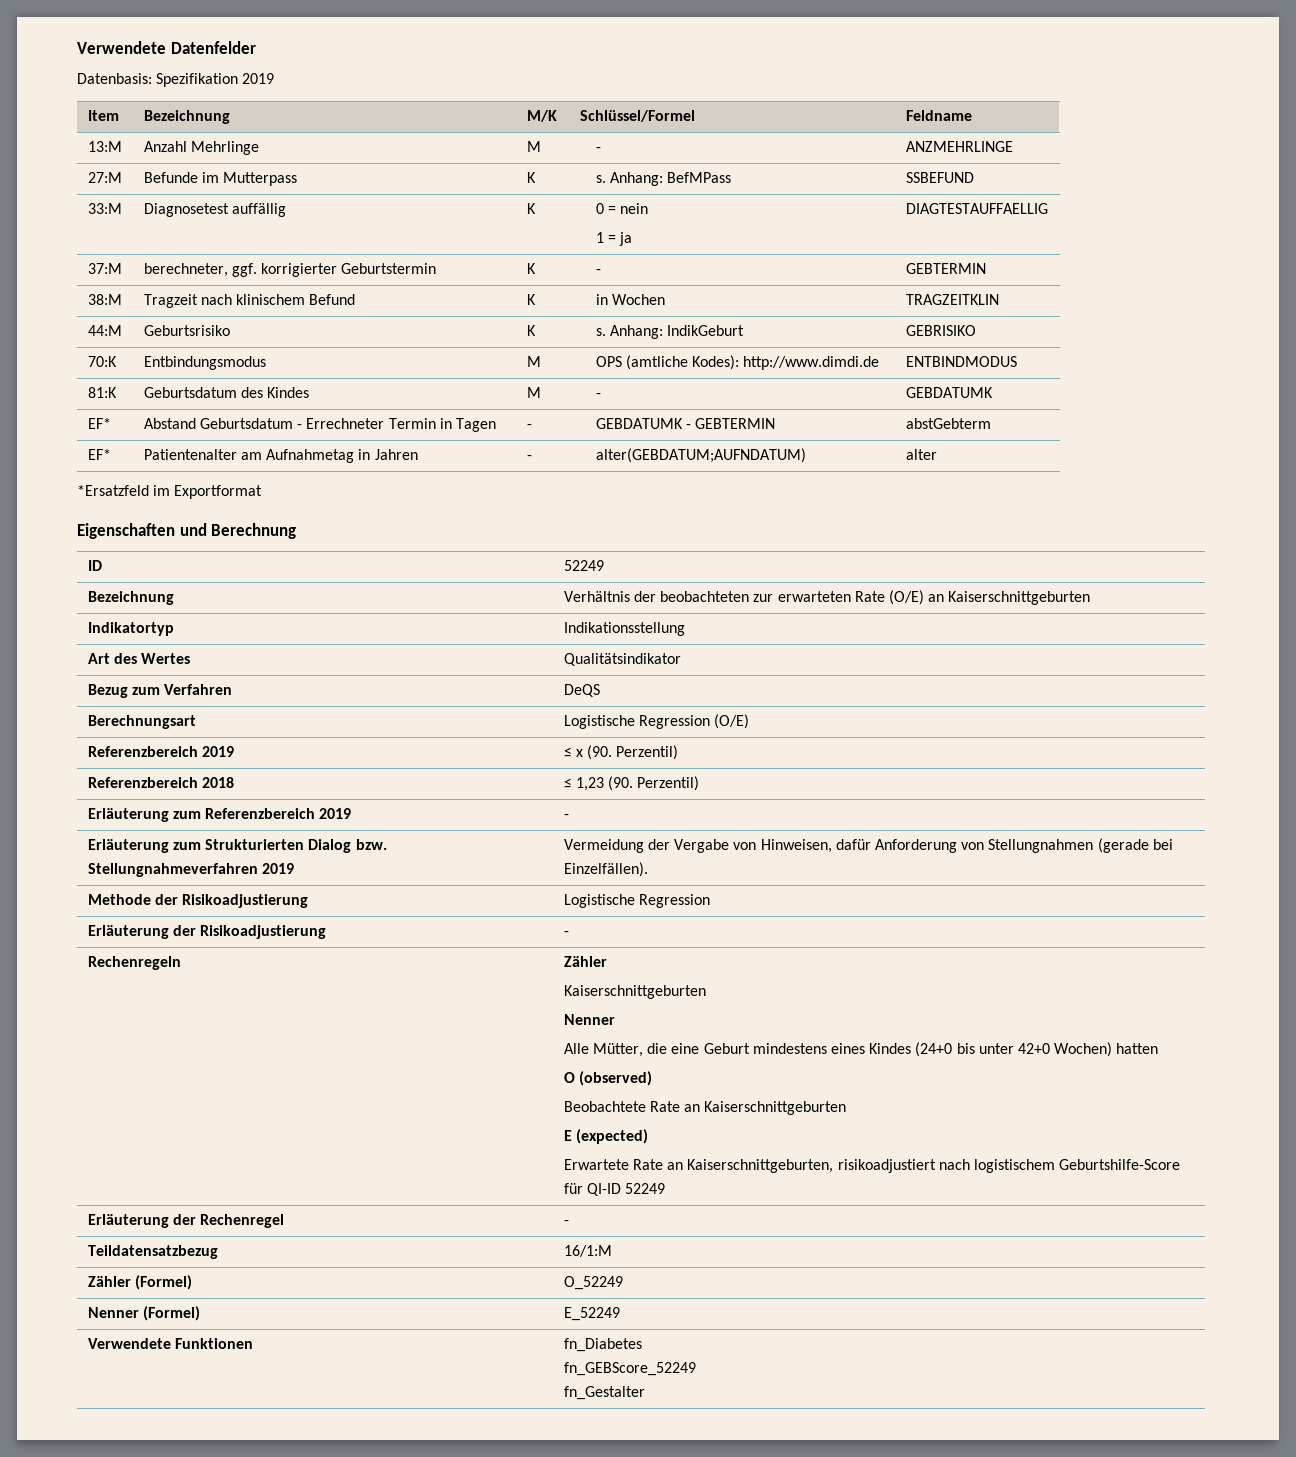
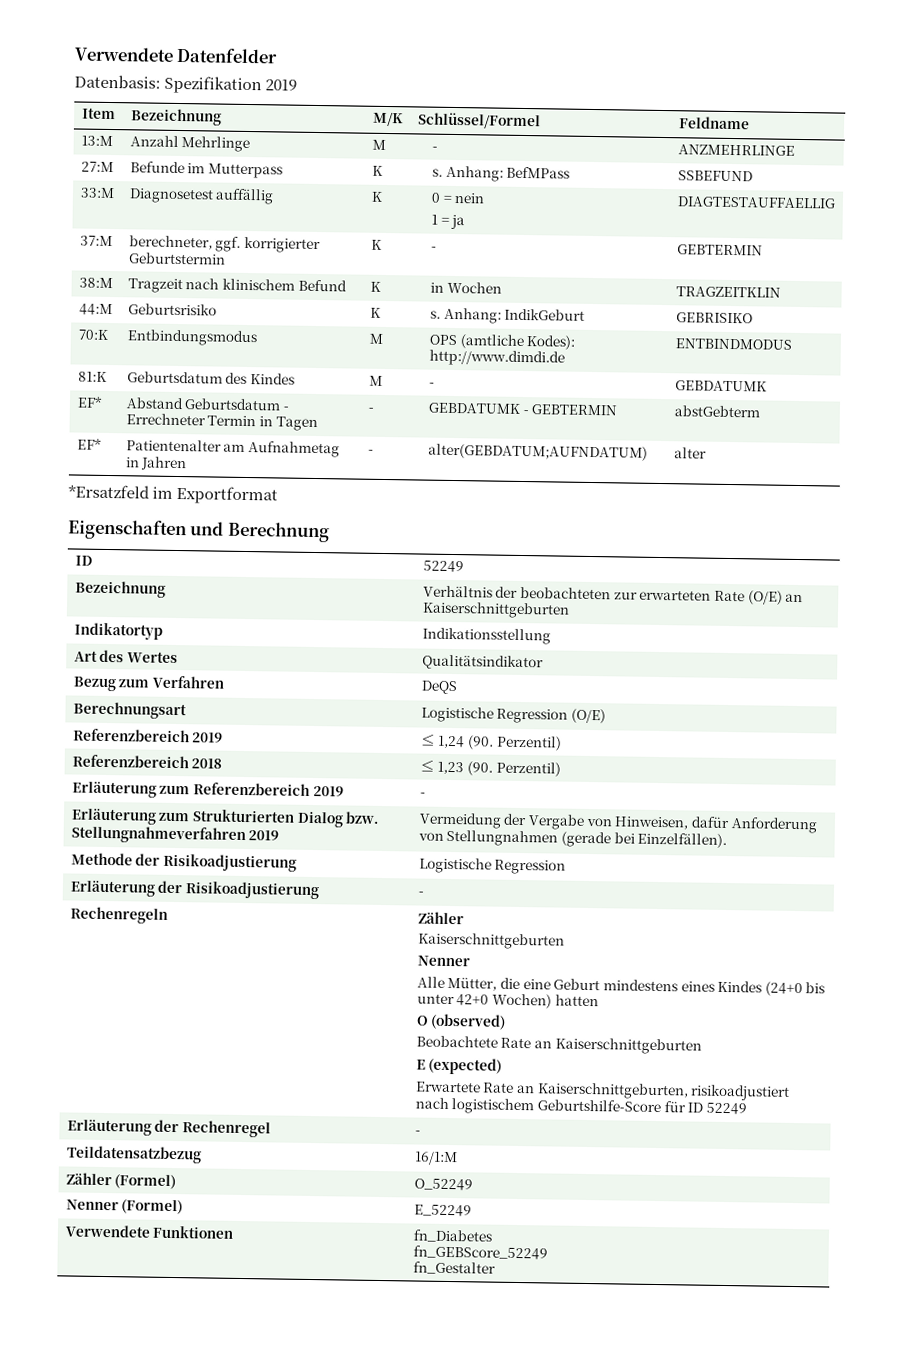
[576,749,584,757] x -> [437,735,466,749] 1,24
[587,1183,622,1196] QI-ID -> [687,1102,704,1113] ID

